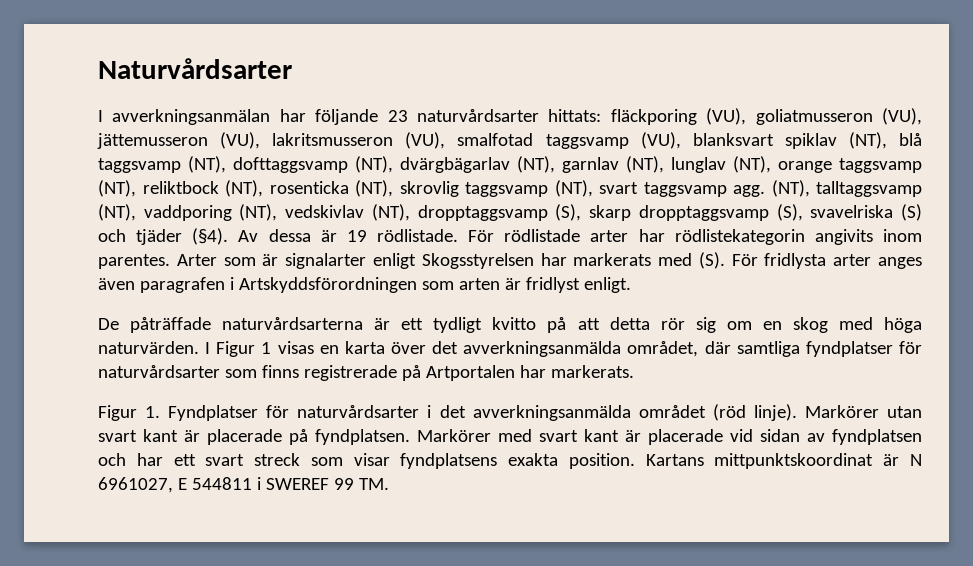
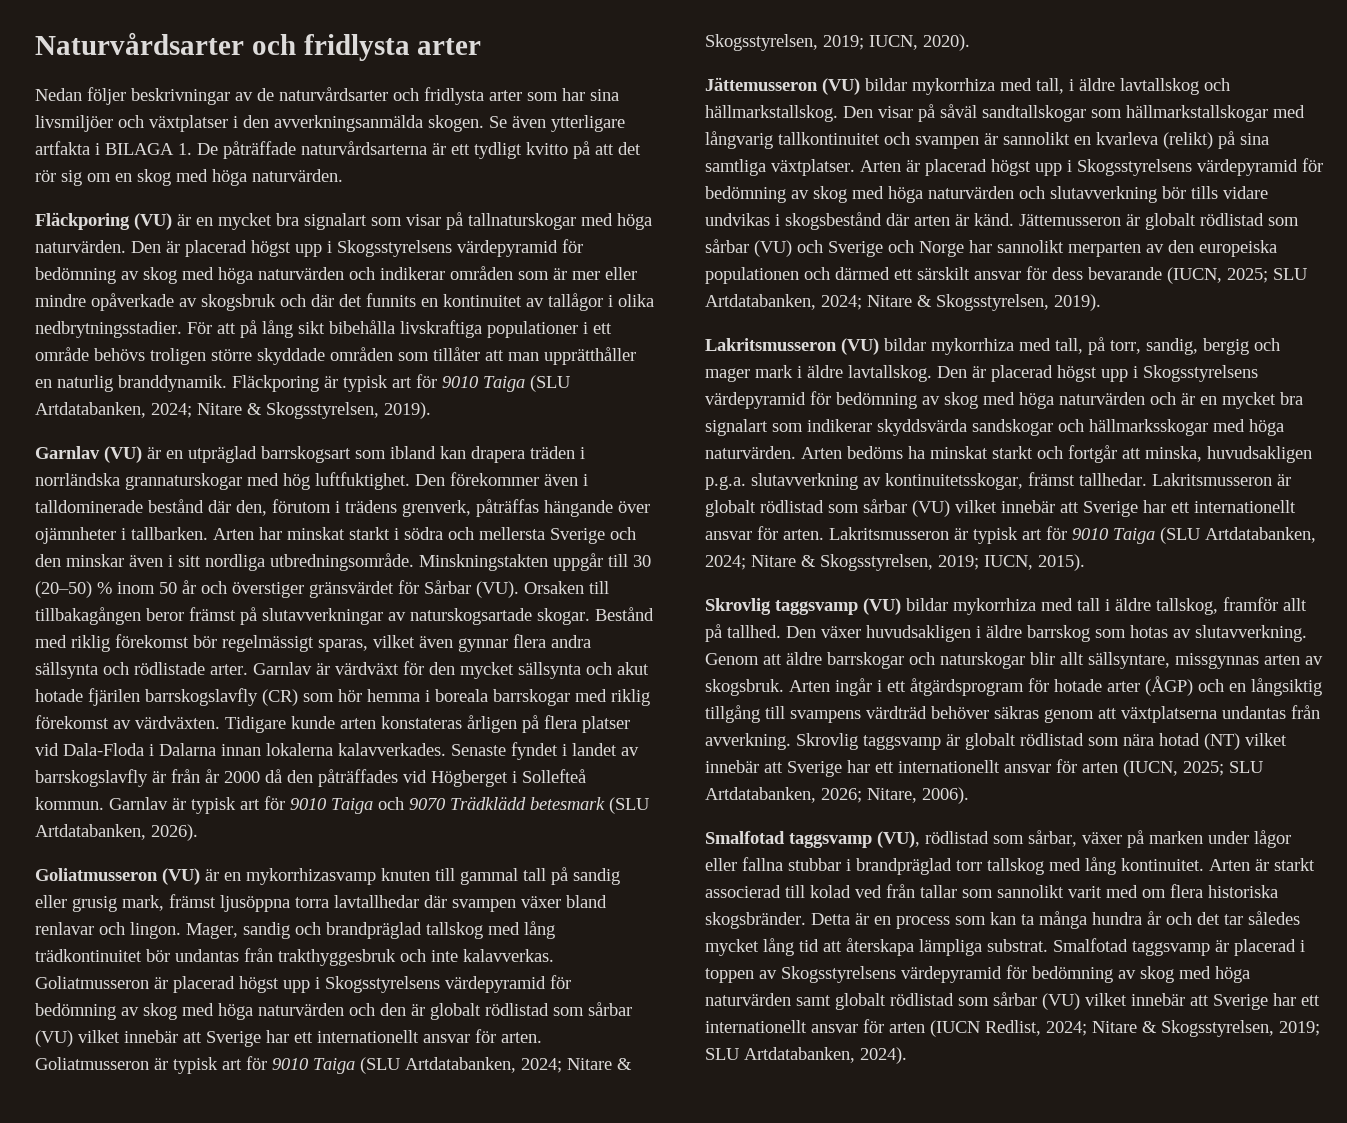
[98,108,922,125] [97,132,923,149] [98,156,922,173] [98,180,922,197] [98,204,923,221] [98,228,922,245] [98,252,923,269] [98,277,631,293] // I avverkningsanmälan har följande 23 naturvårdsarter hittats: fläckporing (VU), goliatmusseron (VU), jättemusseron (VU), lakritsmusseron (VU), smalfotad taggsvamp (VU), blanksvart spiklav (NT), blå taggsvamp (NT), dofttaggsvamp (NT), dvärgbägarlav (NT), garnlav (NT), lunglav (NT), orange taggsvamp (NT), reliktbock (NT), rosenticka (NT), skrovlig taggsvamp (NT), svart taggsvamp agg. (NT), talltaggsvamp (NT), vaddporing (NT), vedskivlav (NT), dropptaggsvamp (S), skarp dropptaggsvamp (S), svavelriska (S) och tjäder (§4). Av dessa är 19 rödlistade. För rödlistade arter har rödlistekategorin angivits inom parentes. Arter som är signalarter enligt Skogsstyrelsen har markerats med (S). För fridlysta arter anges även paragrafen i Artskyddsförordningen som arten är fridlyst enligt. // -> [251,34,482,61] [35,87,619,105] [35,115,625,132] [35,141,192,155] och fridlysta arter // Nedan följer beskrivningar av de naturvårdsarter och fridlysta arter som har sina livsmiljöer och växtplatser i den avverkningsanmälda skogen. Se även ytterligare artfakta i BILAGA 1.
[609,317,650,330] detta -> [618,142,641,155] det
[205,341,922,357] [98,365,634,381] [98,404,923,421] [98,429,922,445] [98,453,922,469] [98,477,389,493] I Figur 1 visas en karta över det avverkningsanmälda området, där samtliga fyndplatser för naturvårdsarter som finns registrerade på Artportalen har markerats. // Figur 1. Fyndplatser för naturvårdsarter i det avverkningsanmälda området (röd linje). Markörer utan svart kant är placerade på fyndplatsen. Markörer med svart kant är placerade vid sidan av fyndplatsen och har ett svart streck som visar fyndplatsens exakta position. Kartans mittpunktskoordinat är N 6961027, E 544811 i SWEREF 99 TM. -> [35,212,652,230] [35,239,583,257] [35,266,637,284] [35,293,654,311] [35,320,612,338] [35,347,636,365] [35,374,570,392] [35,402,431,419] [35,446,585,463] [35,472,588,490] [35,499,650,517] [35,527,636,544] [35,553,651,571] [35,580,609,598] [35,607,654,625] [35,634,591,652] [35,661,649,679] [35,688,650,706] [35,715,630,733] [35,742,639,760] [35,769,586,787] [35,796,649,814] [35,824,198,841] [35,867,620,885] [35,894,607,912] [35,921,555,939] [35,948,554,966] [35,975,571,993] [35,1002,632,1020] [35,1029,542,1047] [35,1056,632,1074] [705,34,970,51] [705,77,1230,95] [705,104,1305,122] [705,131,1269,149] [705,158,1323,176] [705,186,1268,203] [705,212,1299,230] [705,239,1277,257] [705,266,1307,284] [705,294,1101,311] [705,337,1280,355] [705,365,1258,382] [705,391,1303,409] [705,419,1284,436] [705,445,1312,463] [705,472,1291,490] [705,499,1296,517] [705,526,1316,544] [705,554,1085,571] [705,597,1307,615] [705,624,1307,642] [705,652,1323,669] [705,676,1322,696] [705,705,1320,723] [705,733,1287,750] [705,759,1263,777] [705,787,969,804] [705,830,1291,848] [705,857,1315,875] [705,884,1278,898] [705,911,1300,929] [705,938,1305,956] [705,965,1250,983] [705,992,1320,1010] [705,1019,1320,1037] [705,1047,907,1064] // Fläckporing (VU) är en mycket bra signalart som visar på tallnaturskogar med höga naturvärden. Den är placerad högst upp i Skogsstyrelsens värdepyramid för bedömning av skog med höga naturvärden och indikerar områden som är mer eller mindre opåverkade av skogsbruk och där det funnits en kontinuitet av tallågor i olika nedbrytningsstadier. För att på lång sikt bibehålla livskraftiga populationer i ett område behövs troligen större skyddade områden som tillåter att man upprätthåller en naturlig branddynamik. Fläckporing är typisk art för 9010 Taiga (SLU Artdatabanken, 2024; Nitare & Skogsstyrelsen, 2019). // Garnlav (VU) är en utpräglad barrskogsart som ibland kan drapera träden i norrländska grannaturskogar med hög luftfuktighet. Den förekommer även i talldominerade bestånd där den, förutom i trädens grenverk, påträffas hängande över ojämnheter i tallbarken. Arten har minskat starkt i södra och mellersta Sverige och den minskar även i sitt nordliga utbredningsområde. Minskningstakten uppgår till 30 (20–50) % inom 50 år och överstiger gränsvärdet för Sårbar (VU). Orsaken till tillbakagången beror främst på slutavverkningar av naturskogsartade skogar. Bestånd med riklig förekomst bör regelmässigt sparas, vilket även gynnar flera andra sällsynta och rödlistade arter. Garnlav är värdväxt för den mycket sällsynta och akut hotade fjärilen barrskogslavfly (CR) som hör hemma i boreala barrskogar med riklig förekomst av värdväxten. Tidigare kunde arten konstateras årligen på flera platser vid Dala-Floda i Dalarna innan lokalerna kalavverkades. Senaste fyndet i landet av barrskogslavfly är från år 2000 då den påträffades vid Högberget i Sollefteå kommun. Garnlav är typisk art för 9010 Taiga och 9070 Trädklädd betesmark (SLU Artdatabanken, 2026). // Goliatmusseron (VU) är en mykorrhizasvamp knuten till gammal tall på sandig eller grusig mark, främst ljusöppna torra lavtallhedar där svampen växer bland renlavar och lingon. Mager, sandig och brandpräglad tallskog med lång trädkontinuitet bör undantas från trakthyggesbruk och inte kalavverkas. Goliatmusseron är placerad högst upp i Skogsstyrelsens värdepyramid för bedömning av skog med höga naturvärden och den är globalt rödlistad som sårbar (VU) vilket innebär att Sverige har ett internationellt ansvar för arten. Goliatmusseron är typisk art för 9010 Taiga (SLU Artdatabanken, 2024; Nitare & Skogsstyrelsen, 2019; IUCN, 2020). // Jättemusseron (VU) bildar mykorrhiza med tall, i äldre lavtallskog och hällmarkstallskog. Den visar på såväl sandtallskogar som hällmarkstallskogar med långvarig tallkontinuitet och svampen är sannolikt en kvarleva (relikt) på sina samtliga växtplatser. Arten är placerad högst upp i Skogsstyrelsens värdepyramid för bedömning av skog med höga naturvärden och slutavverkning bör tills vidare undvikas i skogsbestånd där arten är känd. Jättemusseron är globalt rödlistad som sårbar (VU) och Sverige och Norge har sannolikt merparten av den europeiska populationen och därmed ett särskilt ansvar för dess bevarande (IUCN, 2025; SLU Artdatabanken, 2024; Nitare & Skogsstyrelsen, 2019). // Lakritsmusseron (VU) bildar mykorrhiza med tall, på torr, sandig, bergig och mager mark i äldre lavtallskog. Den är placerad högst upp i Skogsstyrelsens värdepyramid för bedömning av skog med höga naturvärden och är en mycket bra signalart som indikerar skyddsvärda sandskogar och hällmarksskogar med höga naturvärden. Arten bedöms ha minskat starkt och fortgår att minska, huvudsakligen p.g.a. slutavverkning av kontinuitetsskogar, främst tallhedar. Lakritsmusseron är globalt rödlistad som sårbar (VU) vilket innebär att Sverige har ett internationellt ansvar för arten. Lakritsmusseron är typisk art för 9010 Taiga (SLU Artdatabanken, 2024; Nitare & Skogsstyrelsen, 2019; IUCN, 2015). // Skrovlig taggsvamp (VU) bildar mykorrhiza med tall i äldre tallskog, framför allt på tallhed. Den växer huvudsakligen i äldre barrskog som hotas av slutavverkning. Genom att äldre barrskogar och naturskogar blir allt sällsyntare, missgynnas arten av skogsbruk. Arten ingår i ett åtgärdsprogram för hotade arter (ÅGP) och en långsiktig tillgång till svampens värdträd behöver säkras genom att växtplatserna undantas från avverkning. Skrovlig taggsvamp är globalt rödlistad som nära hotad (NT) vilket innebär att Sverige har ett internationellt ansvar för arten (IUCN, 2025; SLU Artdatabanken, 2026; Nitare, 2006). // Smalfotad taggsvamp (VU), rödlistad som sårbar, växer på marken under lågor eller fallna stubbar i brandpräglad torr tallskog med lång kontinuitet. Arten är starkt associerad till kolad ved från tallar som sannolikt varit med om flera historiska skogsbränder. Detta är en process som kan ta många hundra år och det tar således mycket lång tid att återskapa lämpliga substrat. Smalfotad taggsvamp är placerad i toppen av Skogsstyrelsens värdepyramid för bedömning av skog med höga naturvärden samt globalt rödlistad som sårbar (VU) vilket innebär att Sverige har ett internationellt ansvar för arten (IUCN Redlist, 2024; Nitare & Skogsstyrelsen, 2019; SLU Artdatabanken, 2024).

